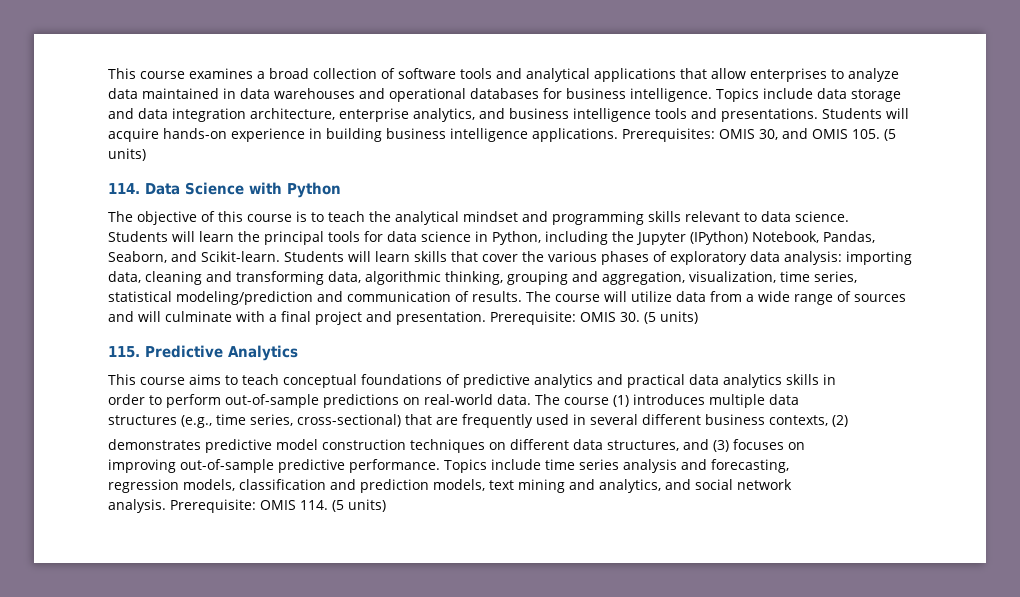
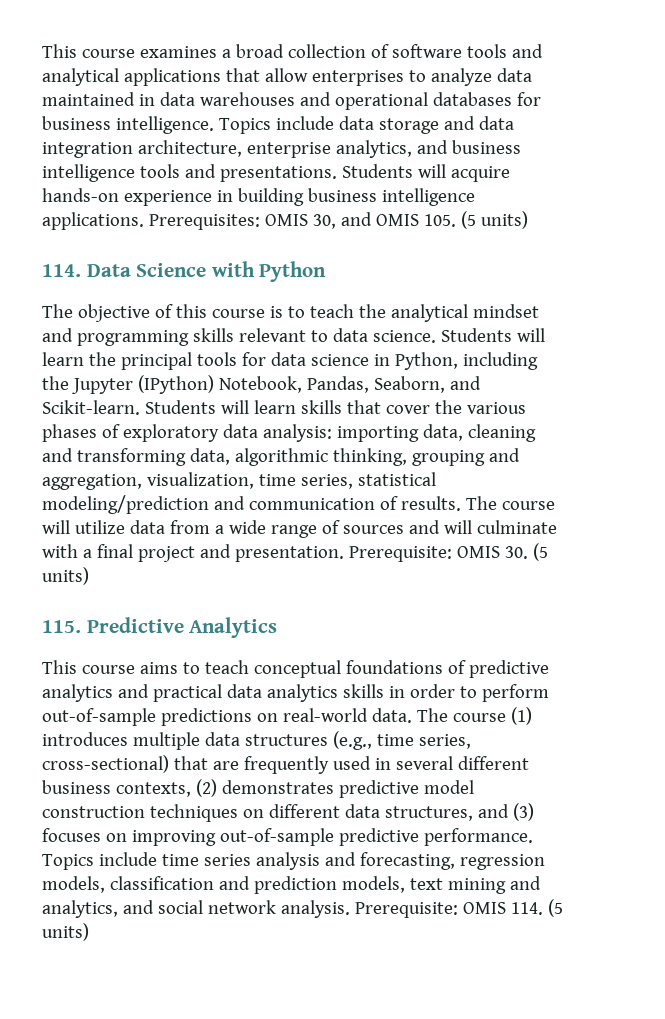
(836, 379) // -> (405, 692) none
(799, 399) // -> (240, 739) none
(848, 421) // -> (217, 788) none
(805, 446) // -> (127, 837) none
(789, 466) // -> (455, 861) none
(792, 484) // -> (276, 907) none

